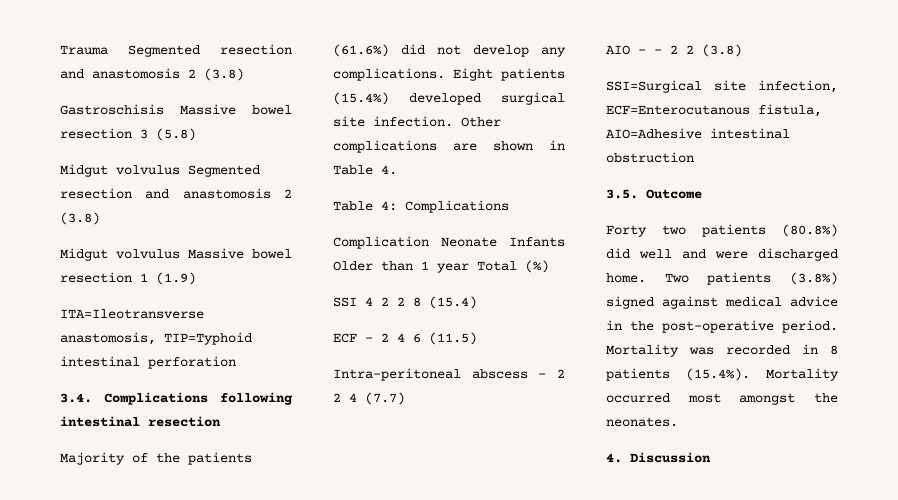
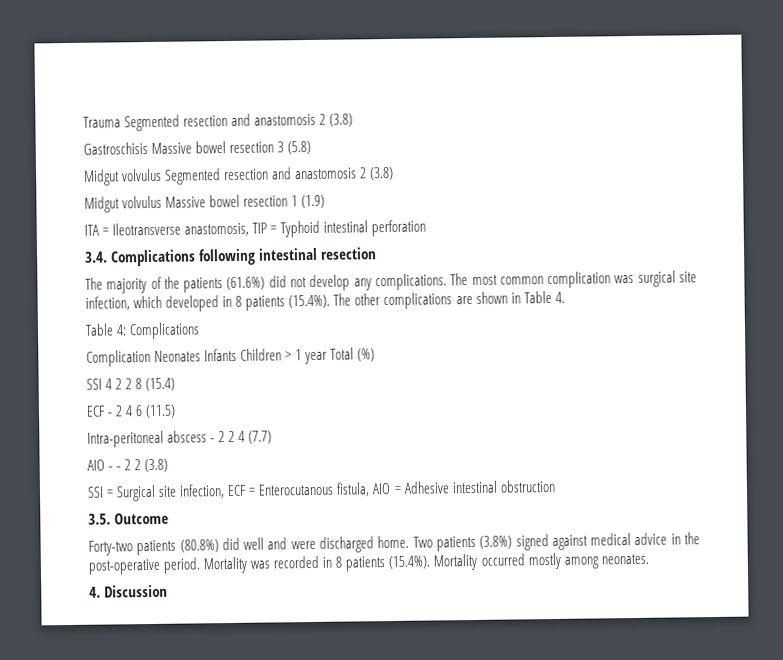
[60,309,204,319] [60,332,252,345] ITA=Ileotransverse anastomosis, TIP=Typhoid -> [84,220,321,238] ITA = Ileotransverse anastomosis, TIP = Typhoid
[60,452,125,465] Majority -> [85,277,148,294] The majority
[453,68,565,81] [333,92,565,105] [333,116,501,127] Eight patients (15.4%) developed surgical site infection. Other -> [450,270,697,289] [85,293,381,312] The most common complication was surgical site infection, which developed in 8 patients (15.4%). The other
[441,237,565,247] [333,261,413,271] Neonate Infants Older than -> [154,348,293,362] Neonates Infants Children >
[606,80,838,93] [606,104,822,117] [606,128,702,139] SSI=Surgical site infection, ECF=Enterocutanous fistula, AIO=Adhesive -> [87,481,450,502] SSI = Surgical site infection, ECF = Enterocutanous fistula, AIO = Adhesive
[606,225,686,237] Forty two -> [88,540,133,556] Forty-two
[687,393,838,405] most amongst the -> [527,552,599,570] mostly among

